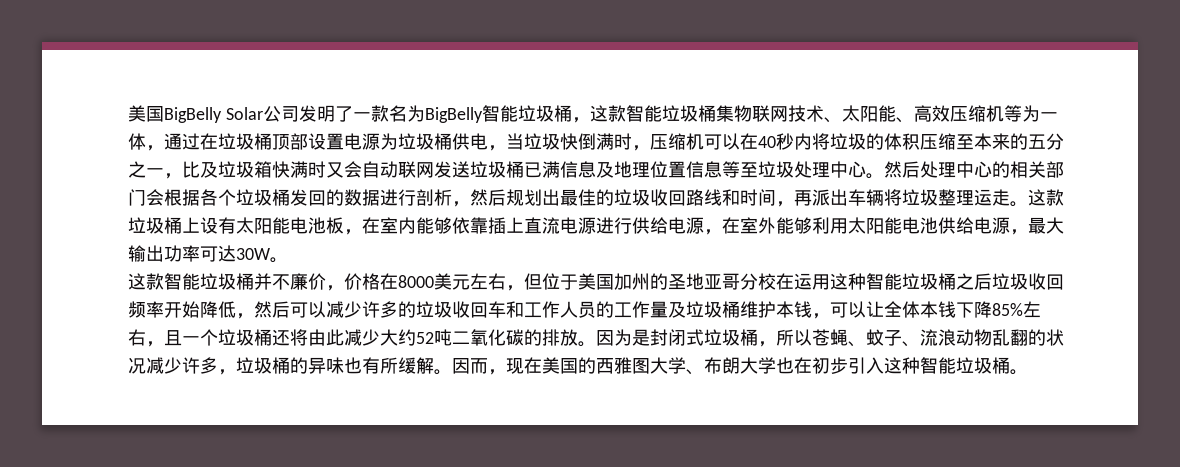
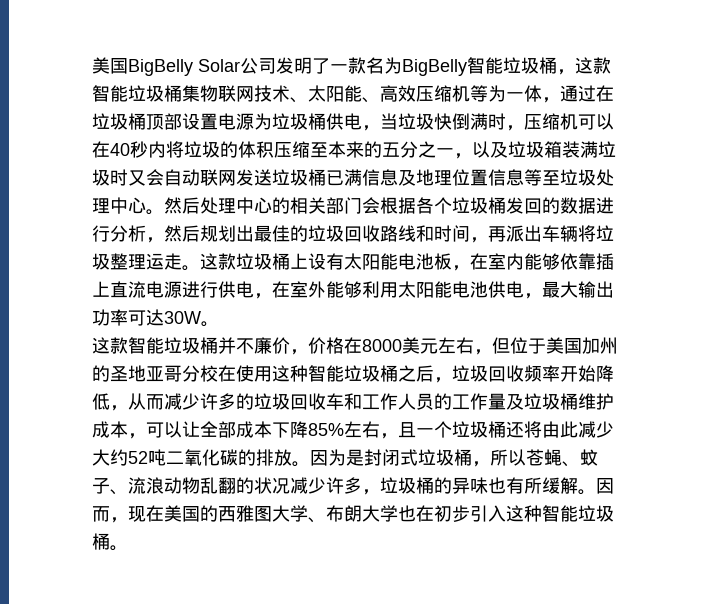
[182,161,200,178] 比 -> [472,141,490,158] 以
[272,161,308,178] 快满 -> [562,141,616,158] [92,169,110,186] 装满垃圾
[416,189,434,206] 剖 -> [110,225,128,242] 分
[650,189,686,206] 收回 -> [344,225,380,242] 回收
[650,217,704,234] 给电源 -> [236,281,254,298] 电
[956,217,1010,234] 给电源 -> [506,281,524,298] 电
[794,273,812,290] 运 -> [236,365,254,382] 使
[992,273,1064,290] 垃圾收回 -> [434,365,524,383] ，垃圾回收
[254,301,326,318] 然后可以 -> [128,393,164,410] 从而
[452,301,488,318] 收回 -> [290,393,326,410] 回收
[776,301,812,318] 本钱 -> [92,421,128,438] 成本
[902,301,956,318] 体本钱 -> [218,421,272,438] 部成本

